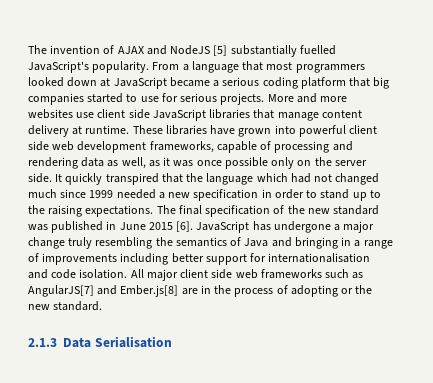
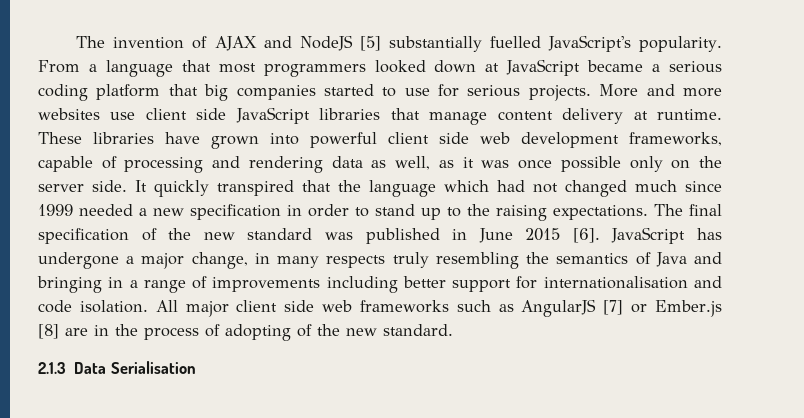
[28,237,65,249] change -> [191,252,386,269] change, in many respects
[28,285,179,297] AngularJS[7] and Ember.js[8] -> [521,299,723,317] [38,324,59,339] AngularJS [7] or Ember.js [8]
[341,288,354,294] or -> [297,324,312,337] of

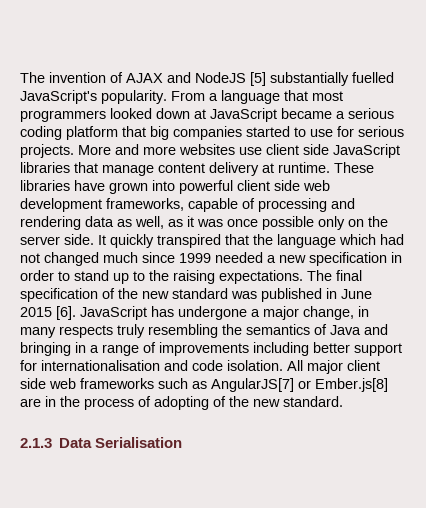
[521,299,723,317] [38,324,59,339] AngularJS [7] or Ember.js [8] -> [211,378,388,392] AngularJS[7] or Ember.js[8]

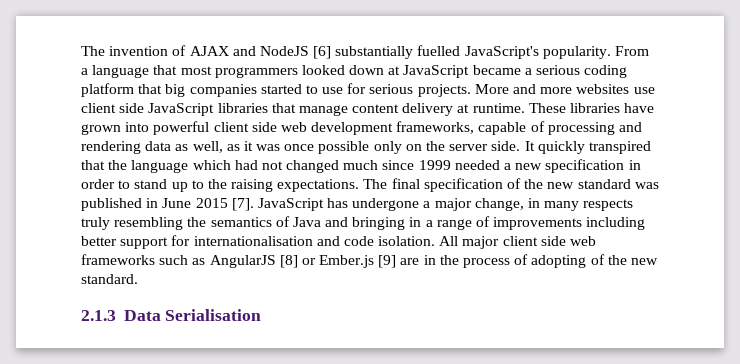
[250,72,266,86] [5] -> [313,46,332,59] [6]
[56,306,76,320] [6]. -> [231,198,254,211] [7].
[211,378,388,392] AngularJS[7] or Ember.js[8] -> [209,255,397,268] AngularJS [8] or Ember.js [9]

